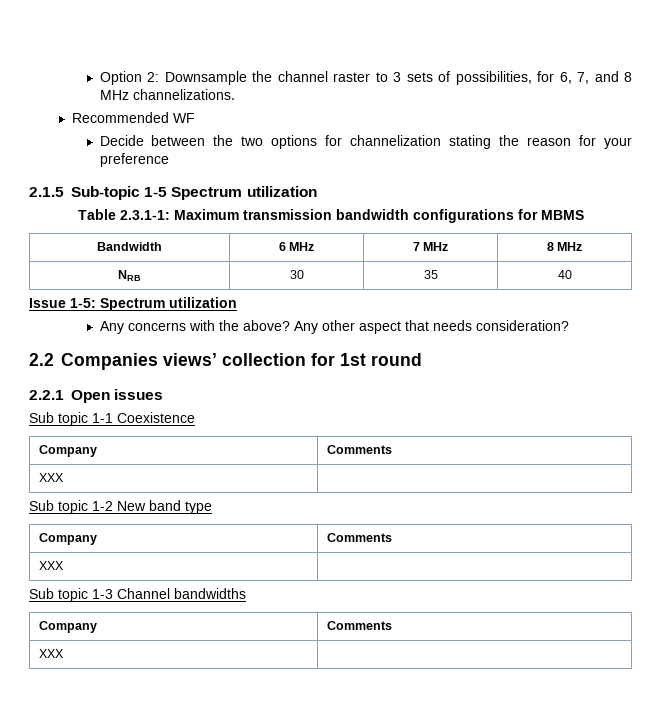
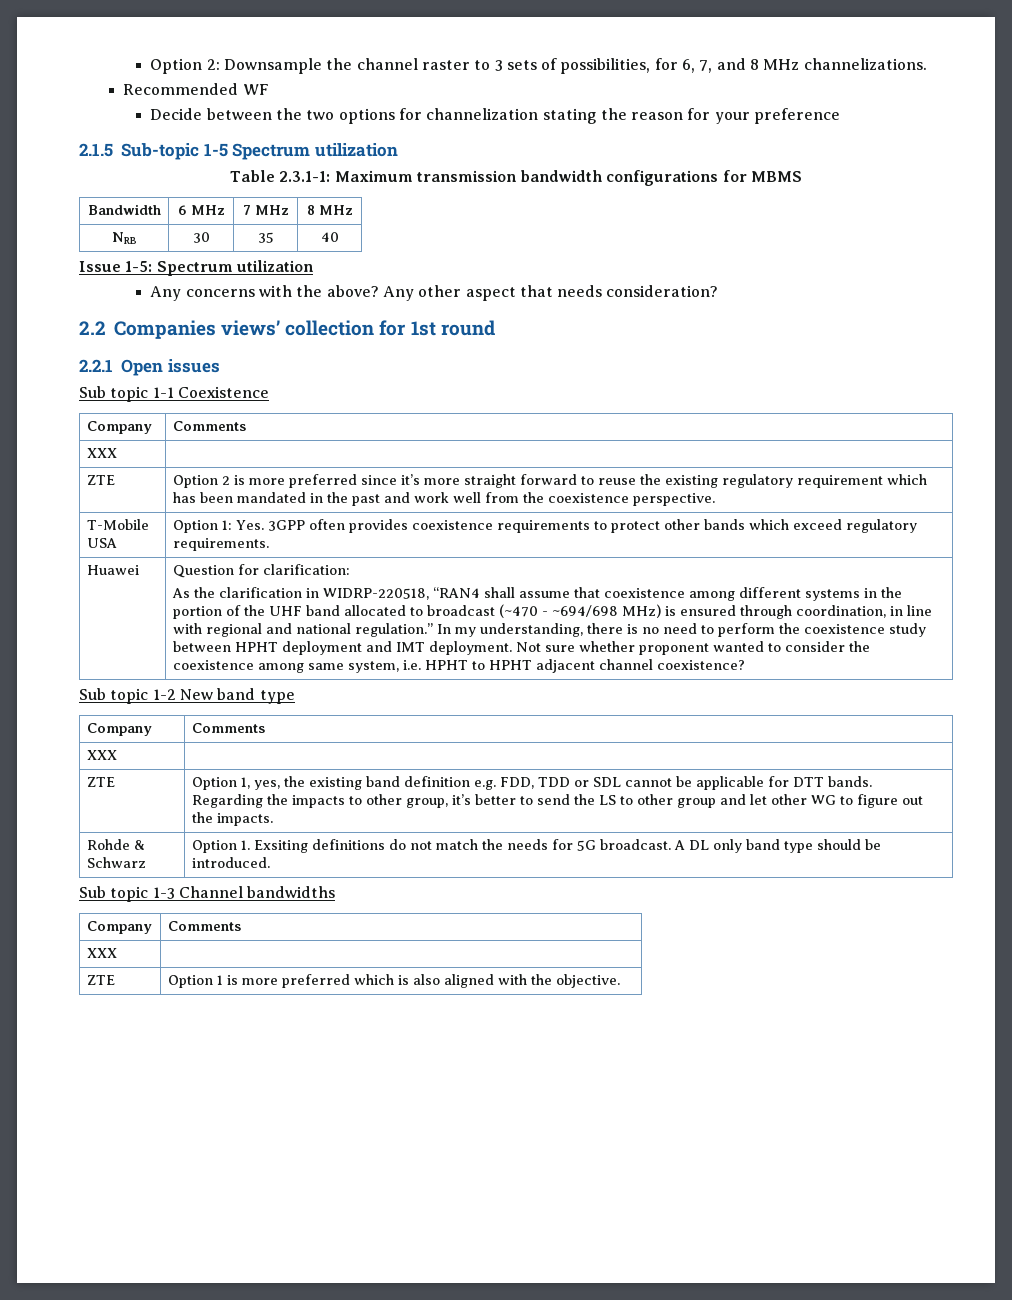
(65, 477) none -> [86,475,115,485] [172,474,927,488] [172,492,715,506] [86,519,149,530] [86,538,117,548] [172,519,917,533] [172,538,269,551] [86,565,139,575] [172,564,350,578] [171,587,902,601] [172,604,932,619] [172,623,926,637] [172,641,870,655] [172,659,745,673] // ZTE | Option 2 is more preferred since it’s more straight forward to reuse the existing regulatory requirement which has been mandated in the past and work well from the coexistence perspective. // T-Mobile USA | Option 1: Yes. 3GPP often provides coexistence requirements to protect other bands which exceed regulatory requirements. // Huawei | Question for clarification: // As the clarification in WIDRP-220518, “RAN4 shall assume that coexistence among different systems in the portion of the UHF band allocated to broadcast (~470 - ~694/698 MHz) is ensured through coordination, in line with regional and national regulation.” In my understanding, there is no need to perform the coexistence study between HPHT deployment and IMT deployment. Not sure whether proponent wanted to consider the coexistence among same system, i.e. HPHT to HPHT adjacent channel coexistence?
(65, 565) none -> [86,777,115,787] [191,776,872,790] [191,794,923,808] [191,812,273,826] [86,839,145,850] [86,857,146,868] [191,839,881,853] [191,857,270,868] // ZTE | Option 1, yes, the existing band definition e.g. FDD, TDD or SDL cannot be applicable for DTT bands. Regarding the impacts to other group, it’s better to send the LS to other group and let other WG to figure out the impacts. // Rohde & Schwarz | Option 1. Exsiting definitions do not match the needs for 5G broadcast. A DL only band type should be introduced.
(65, 653) none -> [86,975,115,985] [167,974,620,988] // ZTE | Option 1 is more preferred which is also aligned with the objective.

